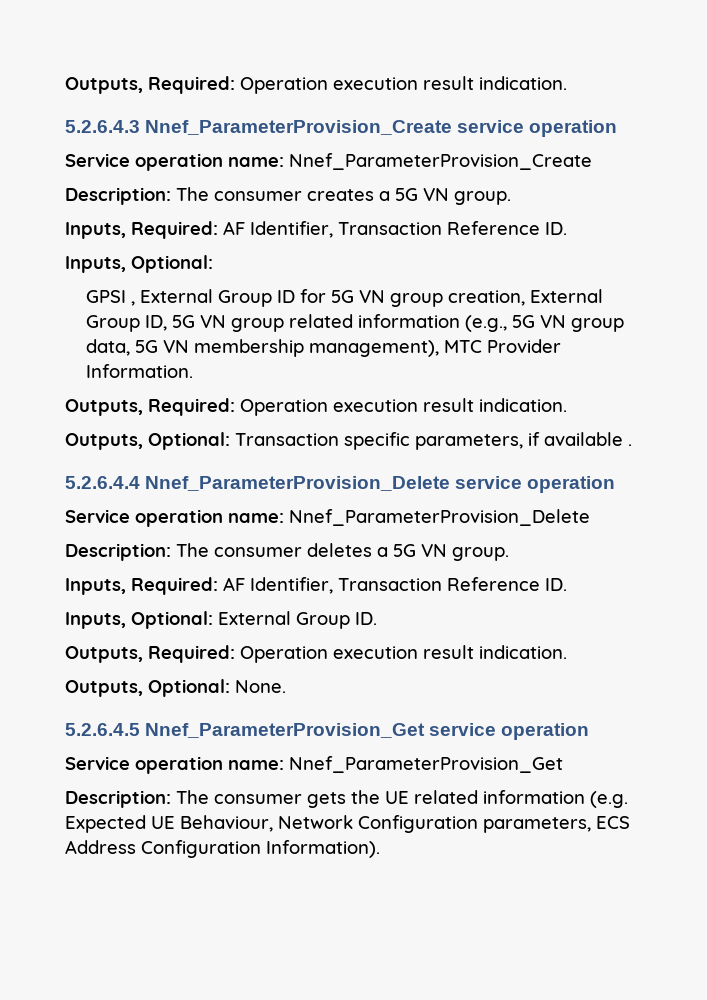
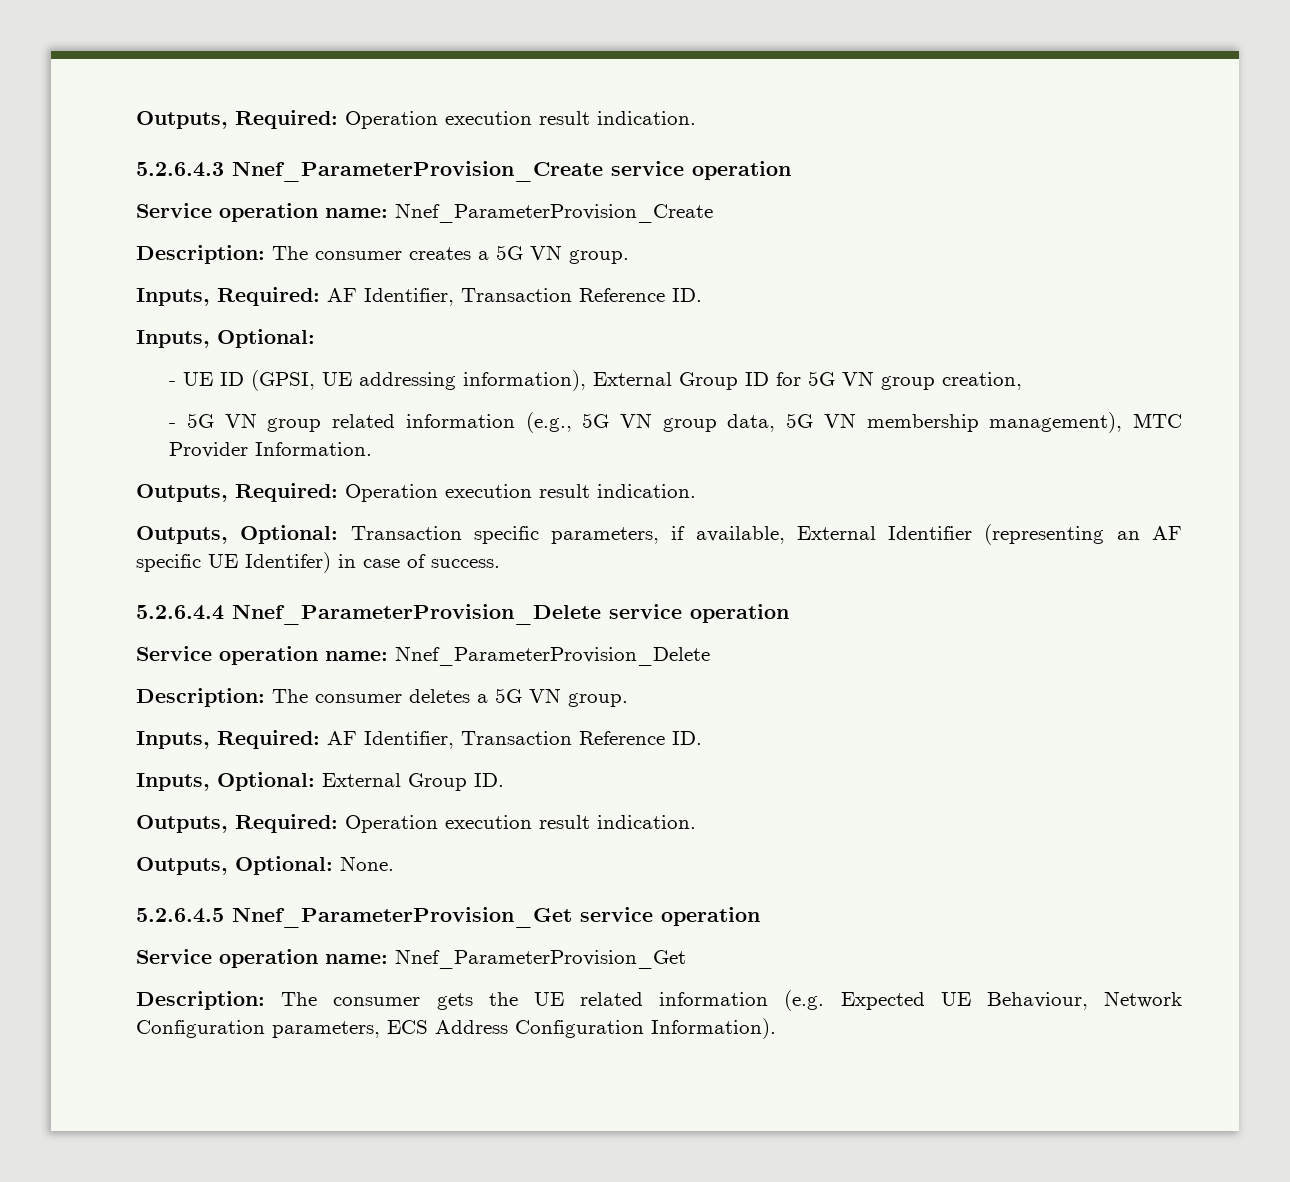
[85,290,135,306] GPSI , -> [169,370,587,391] - UE ID (GPSI, UE addressing information),
[529,289,603,303] [85,315,167,332] External Group ID, -> [169,423,177,428] // -
[544,432,632,446] available . -> [695,524,1182,545] [136,552,500,573] available, External Identifier (representing an AF specific UE Identifer) in case of success.

